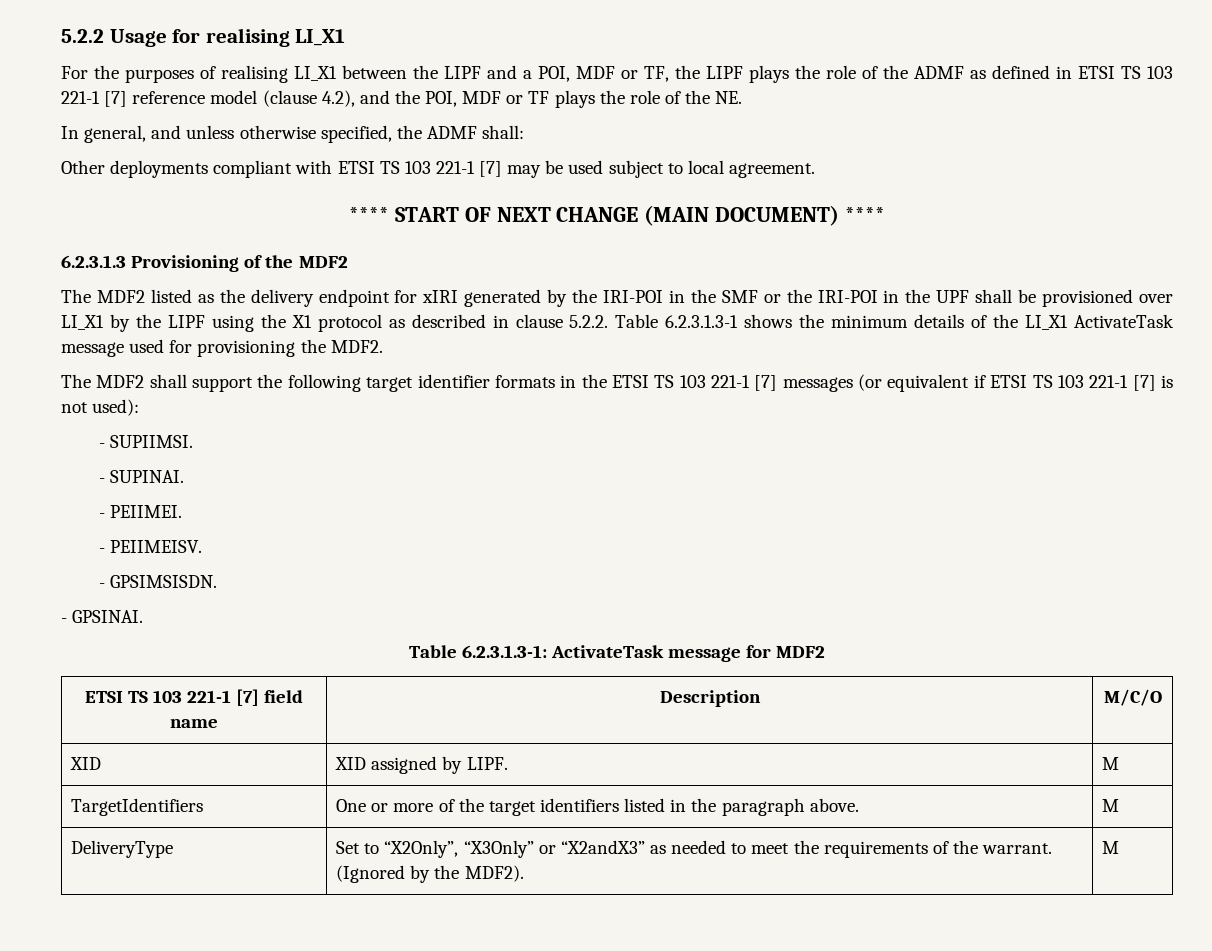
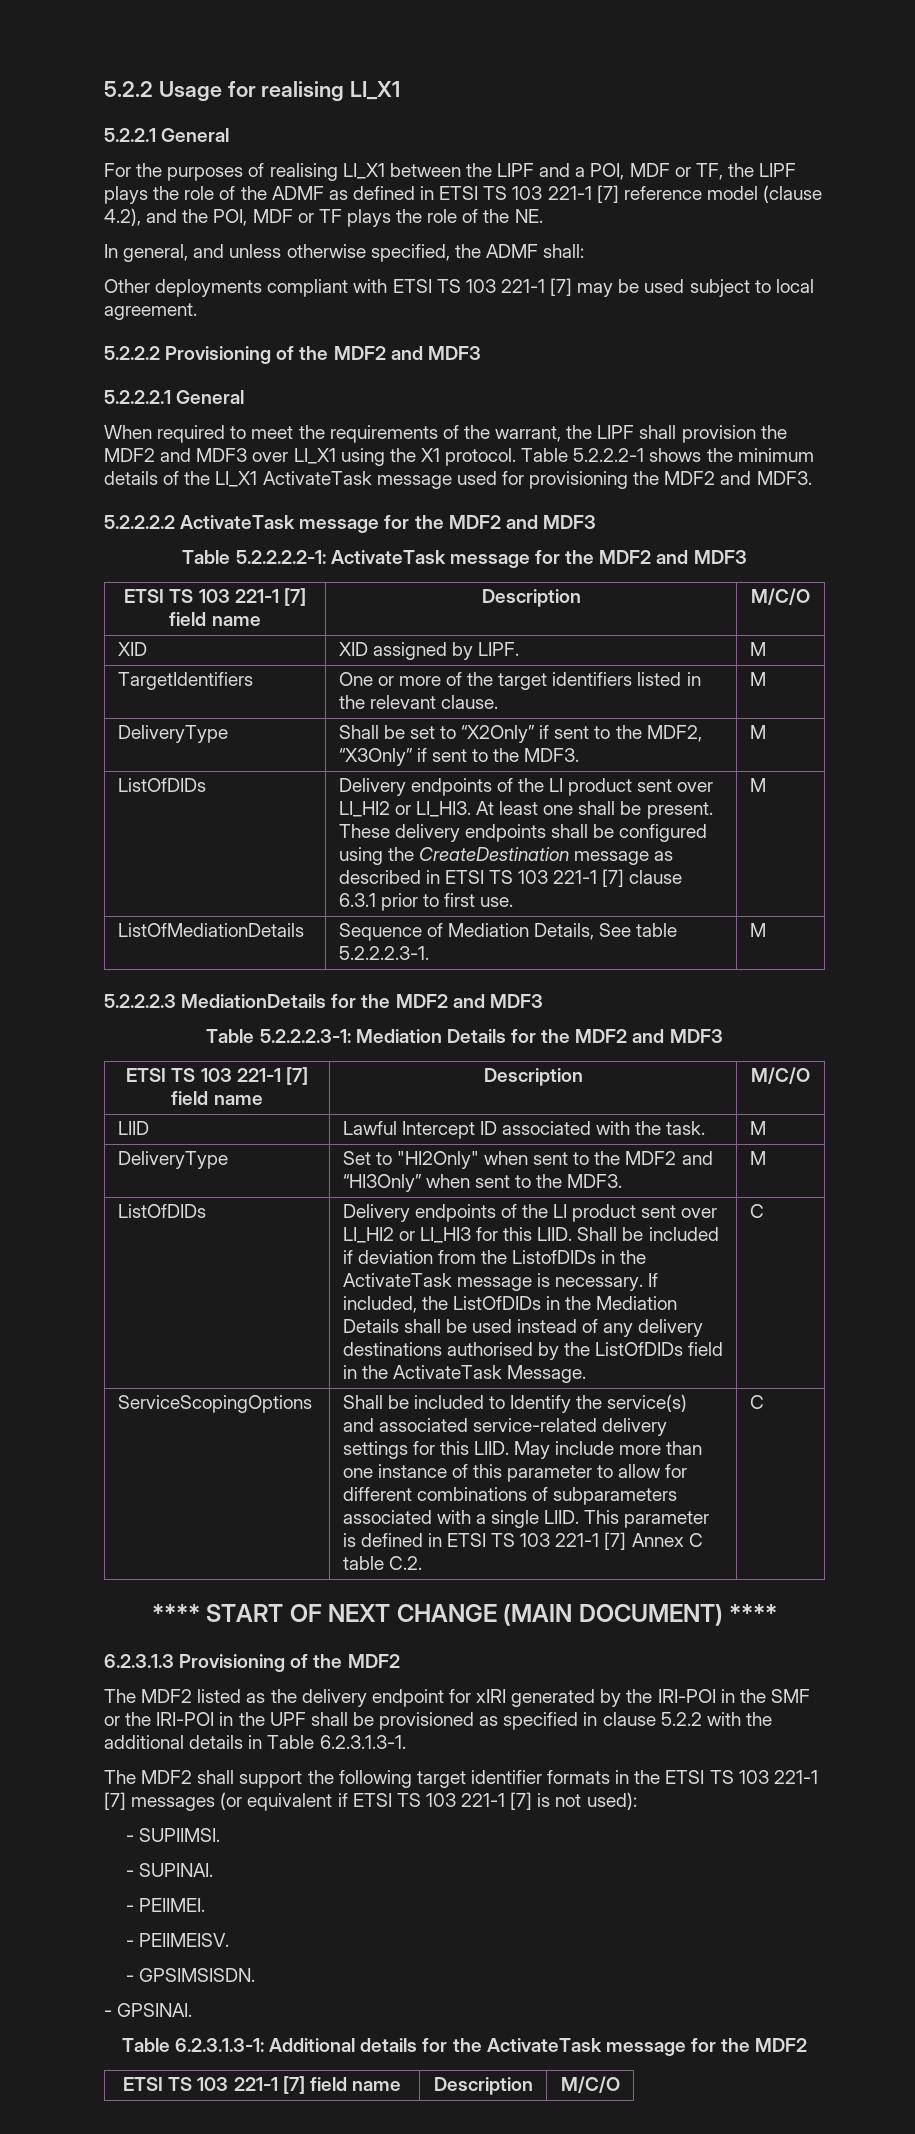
(346, 37) none -> [104,128,230,142] // 5.2.2.1 General
(815, 170) none -> [104,346,481,364] [104,390,245,404] [104,425,787,443] [104,448,814,466] [104,471,812,489] [104,515,596,533] [182,550,747,568] [124,588,306,606] [169,612,261,626] [481,589,581,607] [751,588,810,605] [117,642,147,656] [338,642,519,660] [749,642,766,656] [117,672,253,690] [338,672,701,690] [338,695,498,709] [749,672,766,686] [117,725,228,743] [338,725,702,743] [338,748,580,766] [749,725,766,739] [117,778,206,792] [338,778,714,796] [338,801,713,819] [338,824,708,842] [338,847,674,865] [338,869,683,887] [338,893,514,911] [749,778,766,792] [117,923,304,937] [338,923,678,941] [338,946,429,960] [749,923,766,937] [104,994,543,1008] [206,1029,723,1043] [126,1067,308,1085] [171,1091,263,1105] [483,1068,583,1086] [751,1067,810,1084] [117,1121,149,1135] [342,1121,706,1139] [749,1121,766,1135] [117,1151,228,1169] [342,1151,713,1169] [342,1174,623,1192] [749,1151,766,1165] [117,1204,206,1218] [342,1204,718,1222] [342,1227,719,1243] [342,1250,647,1264] [342,1273,659,1291] [342,1296,678,1313] [342,1319,704,1337] [342,1342,724,1360] [342,1365,586,1383] [749,1204,764,1218] [117,1395,312,1413] [342,1394,688,1413] [342,1418,667,1436] [342,1441,703,1459] [342,1464,688,1482] [342,1487,677,1505] [342,1510,710,1528] [342,1532,703,1550] [342,1556,422,1570] [749,1395,764,1409] // 5.2.2.2 Provisioning of the MDF2 and MDF3 // 5.2.2.2.1 General // When required to meet the requirements of the warrant, the LIPF shall provision the MDF2 and MDF3 over LI_X1 using the X1 protocol. Table 5.2.2.2-1 shows the minimum details of the LI_X1 ActivateTask message used for provisioning the MDF2 and MDF3. // 5.2.2.2.2 ActivateTask message for the MDF2 and MDF3 // Table 5.2.2.2.2-1: ActivateTask message for the MDF2 and MDF3 // ETSI TS 103 221-1 [7] field name | Description | M/C/O // XID | XID assigned by LIPF. | M // TargetIdentifiers | One or more of the target identifiers listed in the relevant clause. | M // DeliveryType | Shall be set to “X2Only” if sent to the MDF2, “X3Only” if sent to the MDF3. | M // ListOfDIDs | Delivery endpoints of the LI product sent over LI_HI2 or LI_HI3. At least one shall be present. These delivery endpoints shall be configured using the CreateDestination message as described in ETSI TS 103 221-1 [7] clause 6.3.1 prior to first use. | M // ListOfMediationDetails | Sequence of Mediation Details, See table 5.2.2.2.3-1. | M // 5.2.2.2.3 MediationDetails for the MDF2 and MDF3 // Table 5.2.2.2.3-1: Mediation Details for the MDF2 and MDF3 // ETSI TS 103 221-1 [7] field name | Description | M/C/O // LIID | Lawful Intercept ID associated with the task. | M // DeliveryType | Set to "HI2Only" when sent to the MDF2 and “HI3Only” when sent to the MDF3. | M // ListOfDIDs | Delivery endpoints of the LI product sent over LI_HI2 or LI_HI3 for this LIID. Shall be included if deviation from the ListofDIDs in the ActivateTask message is necessary. If included, the ListOfDIDs in the Mediation Details shall be used instead of any delivery destinations authorised by the ListOfDIDs field in the ActivateTask Message. | C // ServiceScopingOptions | Shall be included to Identify the service(s) and associated service-related delivery settings for this LIID. May include more than one instance of this parameter to allow for different combinations of subparameters associated with a single LIID. This parameter is defined in ETSI TS 103 221-1 [7] Annex C table C.2. | C
[1138,294,1173,303] [61,314,1175,332] [61,339,383,357] over LI_X1 by the LIPF using the X1 protocol as described in clause 5.2.2. Table 6.2.3.1.3-1 shows the minimum details of the LI_X1 ActivateTask message used for provisioning the MDF2. -> [479,1712,772,1730] [104,1735,406,1749] as specified in clause 5.2.2 with the additional details in Table 6.2.3.1.3-1.
[550,645,772,662] ActivateTask message for -> [269,2038,751,2056] Additional details for the ActivateTask message for the
[70,757,102,770] [335,756,508,774] [1102,757,1120,770] [71,798,204,816] [336,798,859,816] [1102,799,1120,812] [71,840,174,858] [336,840,1053,858] [336,865,524,883] [1102,841,1120,854] // XID | XID assigned by LIPF. | M // TargetIdentifiers | One or more of the target identifiers listed in the paragraph above. | M // DeliveryType | Set to “X2Only”, “X3Only” or “X2andX3” as needed to meet the requirements of the warrant. (Ignored by the MDF2). | M -> (620, 2084) none

